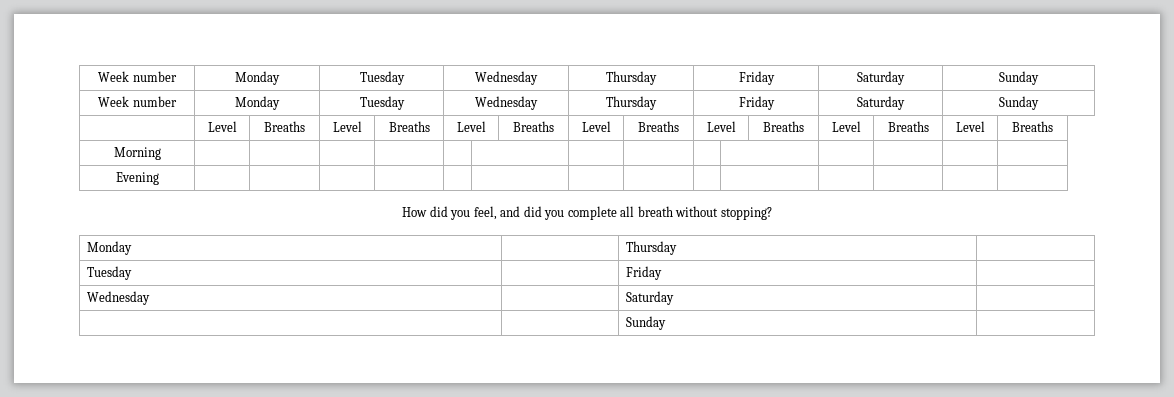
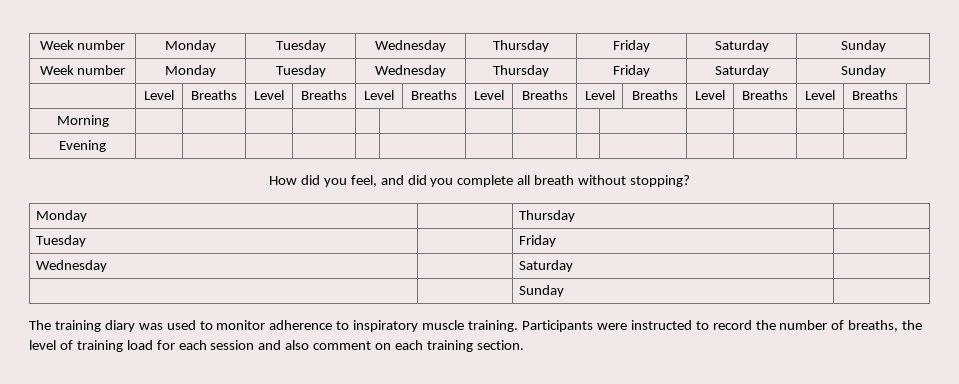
(666, 323) none -> [29,320,923,332] [29,340,524,352] // The training diary was used to monitor adherence to inspiratory muscle training. Participants were instructed to record the number of breaths, the level of training load for each session and also comment on each training section.

